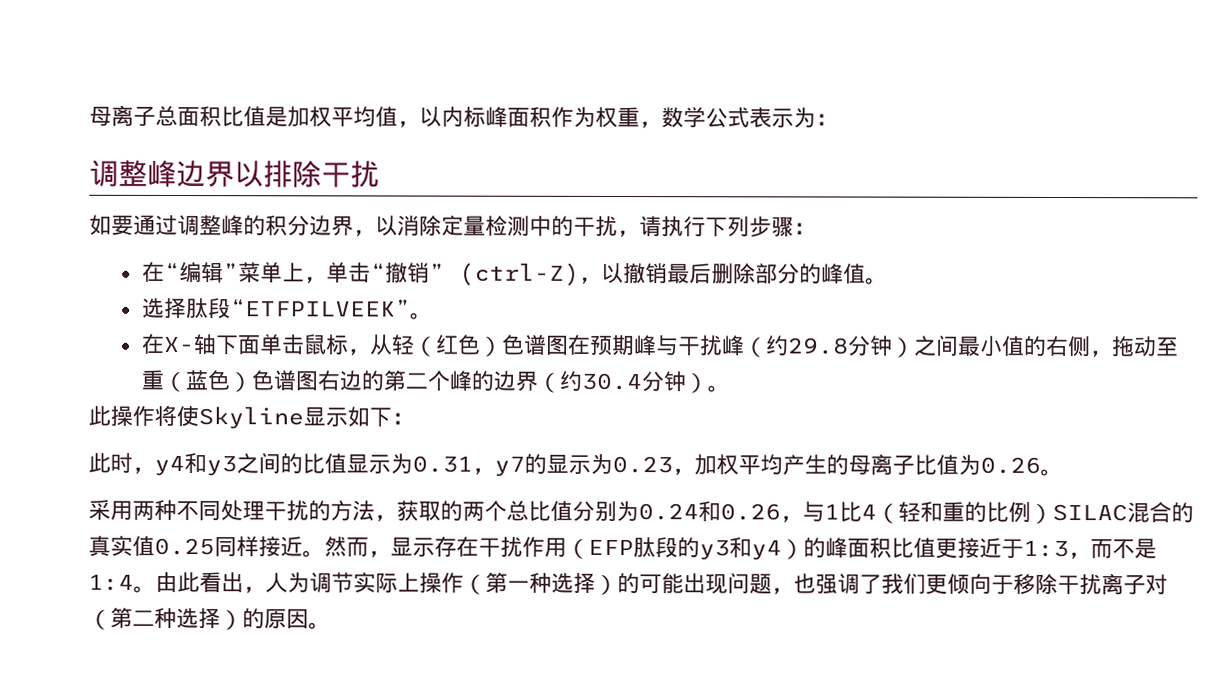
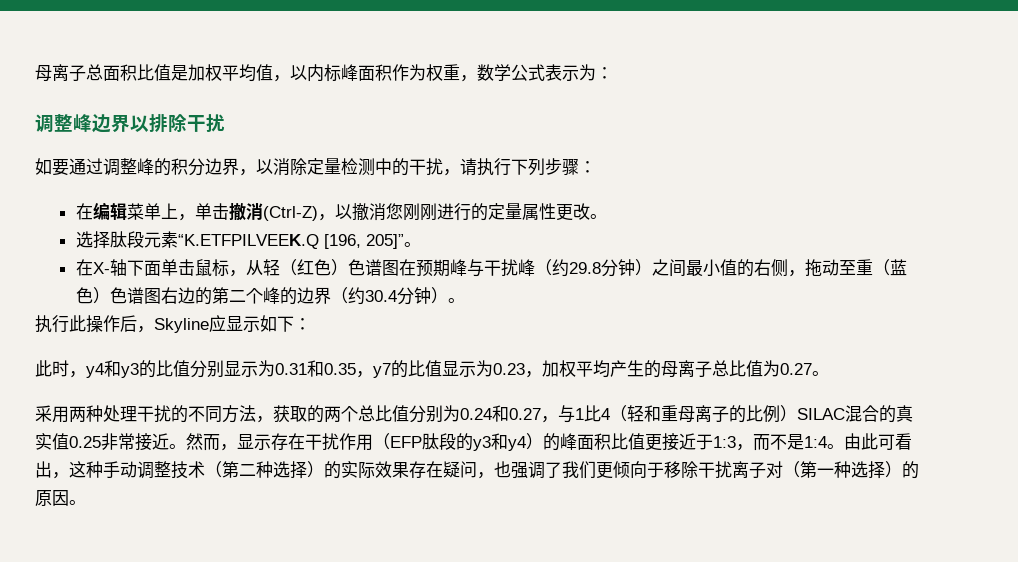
[163,262,866,286] “编辑”菜单上，单击“撤销” (ctrl-Z)，以撤销最后删除部分的峰值 -> [92,202,590,221] 编辑菜单上，单击撤消(Ctrl-Z)，以撤消您刚刚进行的定量属性更改
[229,299,411,317] “ETFPILVEEK” -> [143,231,404,249] 元素“K.ETFPILVEEK.Q [196, 205]”
[88,404,304,430] 此操作将使Skyline -> [35,315,226,333] 执行此操作后，Skyline应
[236,452,347,475] 之间的比值 -> [139,360,224,378] 的比值分别
(473, 464) none -> [307,360,356,377] 和0.35
(547, 463) none -> [408,360,442,377] 比值
[914,454,1041,475] 比值为0.26 -> [712,360,812,377] 总比值为0.27
[176,500,221,522] 不同 -> (103, 413) none
(331, 510) none -> [188,406,222,423] 不同
[720,503,781,521] 0.26 -> [509,408,541,420] 0.27
(965, 511) none -> [678,405,729,423] 母离子
[214,536,259,558] 同样 -> [101,433,135,450] 非常
[199,572,772,596] 看出，人为调节实际上操作（第一种选择）的可能出现问题 -> [878,433,912,450] [35,461,477,479] 可看出，这种手动调整技术（第二种选择）的实际效果存在疑问
[132,609,155,626] 二 -> [817,468,834,476] 一

